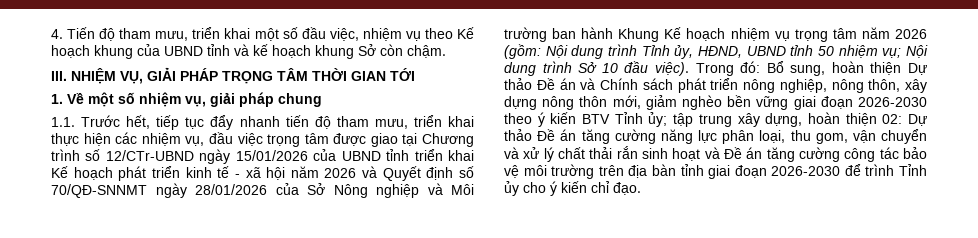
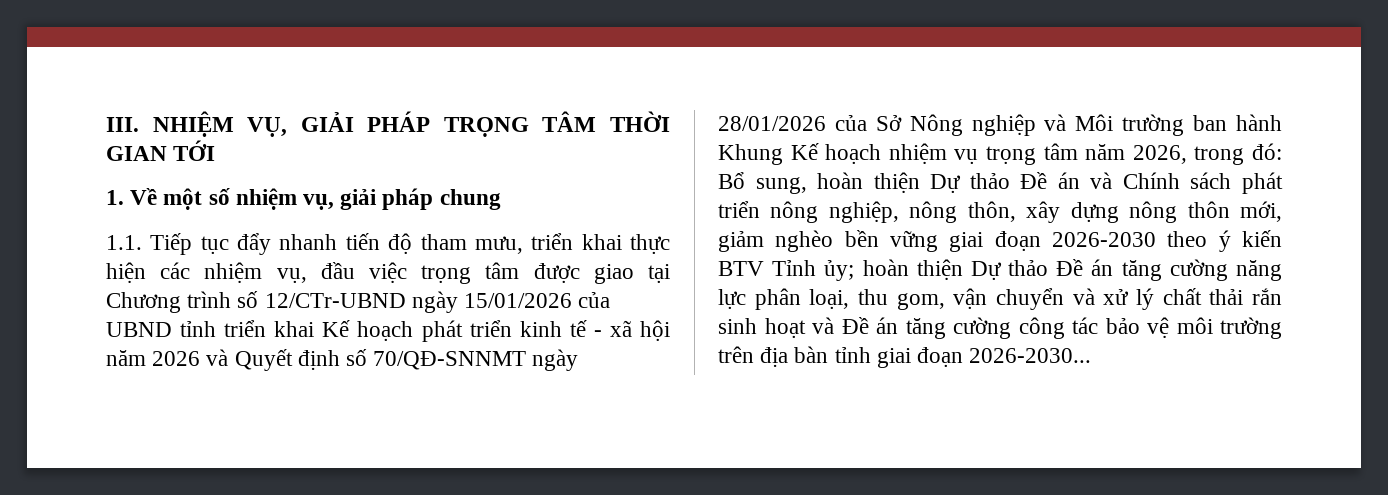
[51,27,474,41] [51,44,446,59] 4. Tiến độ tham mưu, triển khai một số đầu việc, nhiệm vụ theo Kế hoạch khung của UBND tỉnh và kế hoạch khung Sở còn chậm. // -> (106, 124) none
[81,115,180,130] Trước hết, tiếp -> [150,233,193,255] Tiếp
[894,29,927,39] [504,44,928,59] [504,61,734,76] 2026 (gồm: Nội dung trình Tỉnh ủy, HĐND, UBND tỉnh 50 nhiệm vụ; Nội dung trình Sở 10 đầu việc). Trong -> [1132,145,1245,165] 2026, trong
[673,112,903,127] tập trung xây dựng, hoàn thiện 02: -> [862,259,963,280] hoàn thiện
[771,164,927,176] [504,181,641,196] 2026-2030 để trình Tỉnh ủy cho ý kiến chỉ đạo. -> [969,348,1092,363] 2026-2030...

